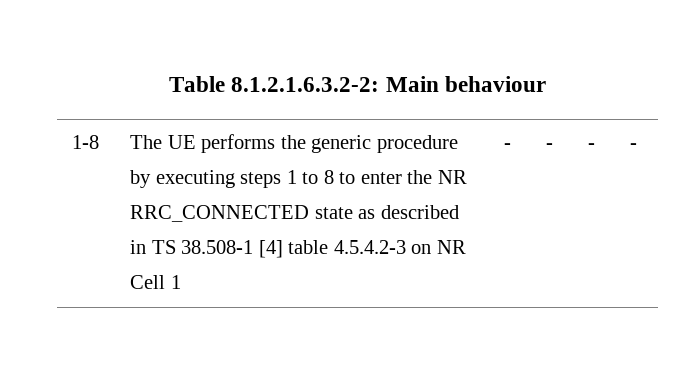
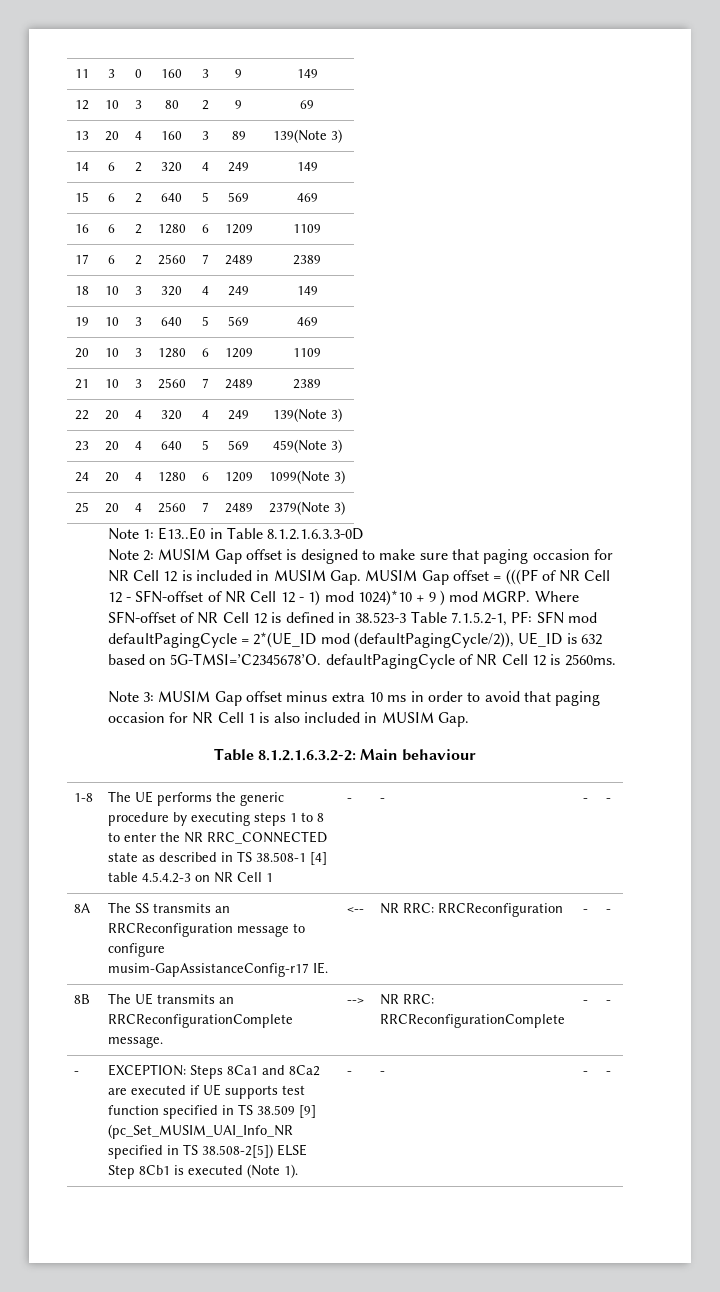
(169, 84) none -> [75,69,89,78] [108,69,115,78] [134,69,142,78] [161,69,182,78] [201,69,209,78] [235,69,242,78] [296,69,318,78] [75,100,89,110] [104,100,119,109] [134,100,142,109] [164,100,179,109] [201,100,209,110] [235,100,242,109] [300,100,314,109] [75,131,89,140] [104,131,119,141] [134,131,142,140] [161,131,182,140] [201,131,209,140] [231,131,246,140] [272,129,342,143] [75,162,89,171] [108,162,115,171] [134,162,142,172] [161,162,182,172] [201,162,209,171] [228,162,249,172] [296,162,318,171] [75,192,89,202] [108,193,115,202] [134,193,142,203] [161,193,182,202] [201,192,209,202] [228,192,249,202] [296,193,318,202] [75,224,89,233] [108,224,115,233] [134,224,142,234] [157,224,186,234] [201,224,209,233] [224,224,253,234] [293,224,321,233] [75,254,89,264] [108,255,115,264] [134,255,142,265] [157,254,186,265] [201,254,209,264] [224,255,253,265] [293,255,321,265] [75,286,89,295] [104,286,119,295] [134,286,142,295] [161,286,182,296] [201,286,209,295] [228,286,249,296] [296,286,318,295] [75,317,89,326] [104,317,119,326] [134,317,142,326] [161,317,182,326] [201,316,209,326] [228,316,249,326] [296,317,318,326] [75,348,89,358] [104,348,119,357] [134,348,142,357] [157,348,186,358] [201,348,209,357] [224,348,253,358] [293,348,321,357] [75,379,89,389] [104,379,119,388] [134,379,142,388] [157,378,186,389] [201,378,209,388] [224,379,253,389] [293,379,321,389] [75,410,89,420] [104,410,119,420] [134,410,142,419] [161,410,182,420] [201,410,209,419] [228,410,249,420] [272,408,342,422] [75,441,89,451] [104,441,119,451] [134,441,142,450] [161,441,182,450] [201,440,209,450] [228,440,249,450] [272,439,342,453] [75,472,89,482] [104,472,119,482] [134,472,142,481] [157,472,186,482] [201,472,209,481] [224,472,253,482] [269,470,345,484] [75,502,89,513] [104,503,119,513] [134,503,142,512] [157,502,186,513] [201,502,209,512] [224,503,253,513] [269,501,345,515] [107,527,364,540] [107,549,613,564] [107,569,611,585] [107,590,579,606] [107,611,597,626] [107,632,602,648] [107,653,616,669] [107,691,601,706] [107,712,469,727] 11 | 3 | 0 | 160 | 3 | 9 | 149 // 12 | 10 | 3 | 80 | 2 | 9 | 69 // 13 | 20 | 4 | 160 | 3 | 89 | 139(Note 3) // 14 | 6 | 2 | 320 | 4 | 249 | 149 // 15 | 6 | 2 | 640 | 5 | 569 | 469 // 16 | 6 | 2 | 1280 | 6 | 1209 | 1109 // 17 | 6 | 2 | 2560 | 7 | 2489 | 2389 // 18 | 10 | 3 | 320 | 4 | 249 | 149 // 19 | 10 | 3 | 640 | 5 | 569 | 469 // 20 | 10 | 3 | 1280 | 6 | 1209 | 1109 // 21 | 10 | 3 | 2560 | 7 | 2489 | 2389 // 22 | 20 | 4 | 320 | 4 | 249 | 139(Note 3) // 23 | 20 | 4 | 640 | 5 | 569 | 459(Note 3) // 24 | 20 | 4 | 1280 | 6 | 1209 | 1099(Note 3) // 25 | 20 | 4 | 2560 | 7 | 2489 | 2379(Note 3) // Note 1: E13..E0 in Table 8.1.2.1.6.3.3-0D // Note 2: MUSIM Gap offset is designed to make sure that paging occasion for NR Cell 12 is included in MUSIM Gap. MUSIM Gap offset = (((PF of NR Cell 12 - SFN-offset of NR Cell 12 - 1) mod 1024)*10 + 9 ) mod MGRP. Where SFN-offset of NR Cell 12 is defined in 38.523-3 Table 7.1.5.2-1, PF: SFN mod defaultPagingCycle = 2*(UE_ID mod (defaultPagingCycle/2)), UE_ID is 632 based on 5G-TMSI=’C2345678’O. defaultPagingCycle of NR Cell 12 is 2560ms. // Note 3: MUSIM Gap offset minus extra 10 ms in order to avoid that paging occasion for NR Cell 1 is also included in MUSIM Gap. //
(638, 146) none -> [74,903,91,913] [108,902,231,913] [108,923,306,937] [108,943,166,957] [108,962,329,977] [347,907,365,913] [380,903,564,917] [583,909,589,913] [606,909,612,913] [74,994,91,1004] [108,993,235,1005] [108,1014,294,1028] [108,1036,164,1048] [347,998,365,1004] [380,994,435,1005] [380,1014,566,1028] [583,1000,589,1004] [606,1000,612,1004] [74,1071,80,1075] [108,1064,321,1079] [108,1084,306,1099] [108,1104,317,1119] [108,1124,294,1139] [108,1144,308,1159] [108,1164,299,1179] [347,1071,353,1075] [380,1071,386,1075] [583,1071,589,1075] [606,1071,612,1075] // 8A | The SS transmits an RRCReconfiguration message to configure musim-GapAssistanceConfig-r17 IE. | <-- | NR RRC: RRCReconfiguration | - | - // 8B | The UE transmits an RRCReconfigurationComplete message. | --> | NR RRC: RRCReconfigurationComplete | - | - // - | EXCEPTION: Steps 8Ca1 and 8Ca2 are executed if UE supports test function specified in TS 38.509 [9] (pc_Set_MUSIM_UAI_Info_NR specified in TS 38.508-2[5]) ELSE Step 8Cb1 is executed (Note 1). | - | - | - | -

